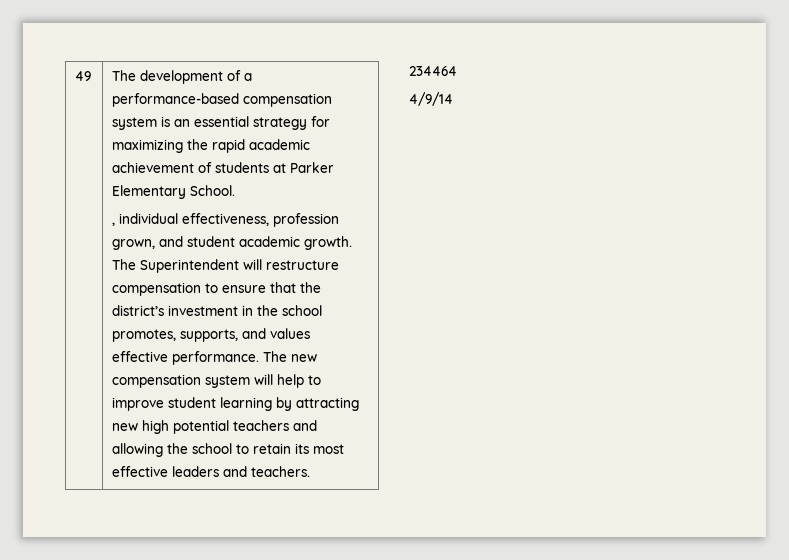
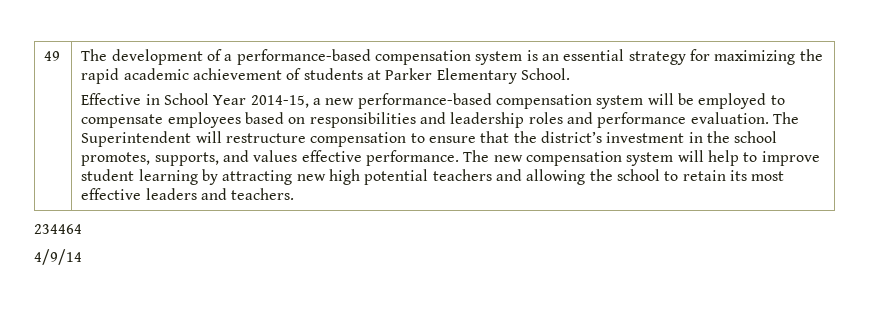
[112,213,340,227] [112,236,353,250] , individual effectiveness, profession grown, and student academic growth. -> [81,93,785,109] [81,112,769,128] Effective in School Year 2014-15, a new performance-based compensation system will be employed to compensate employees based on responsibilities and leadership roles and performance evaluation.

